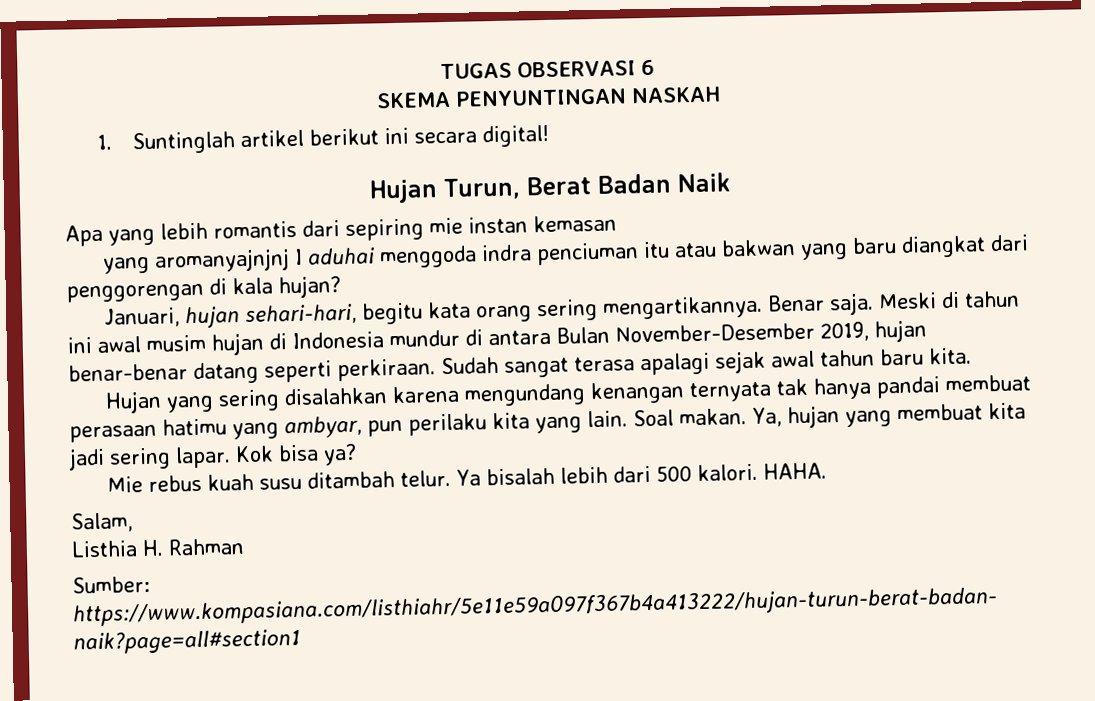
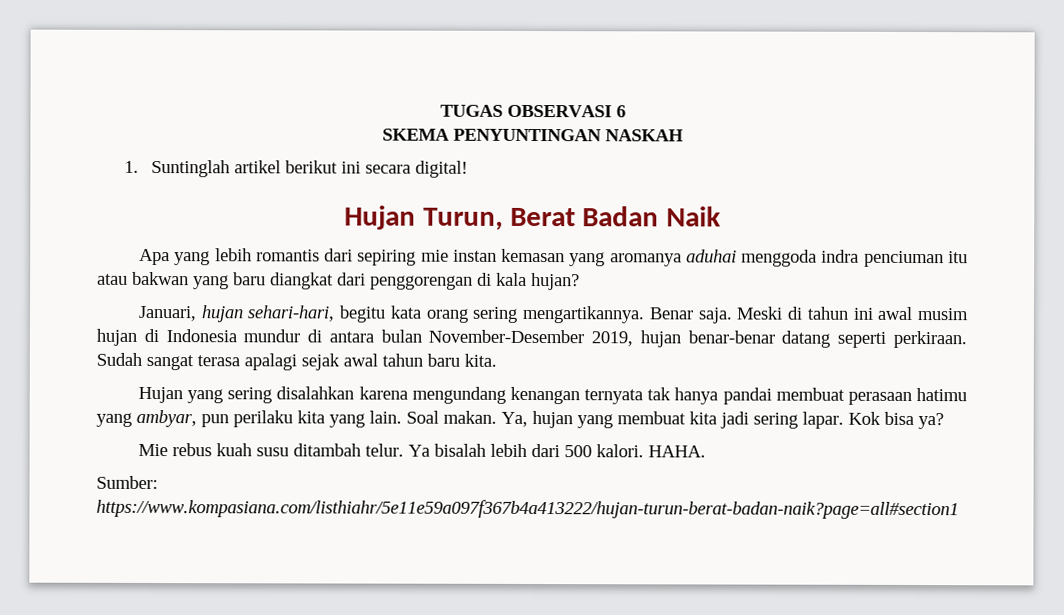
[102,248,303,274] // yang aromanyajnjnj I -> [569,252,682,267] yang aromanya
[556,326,610,344] Bulan -> [380,329,422,343] bulan
[71,512,133,533] [71,538,244,558] // Salam, // Listhia H. Rahman -> (706, 451) none

